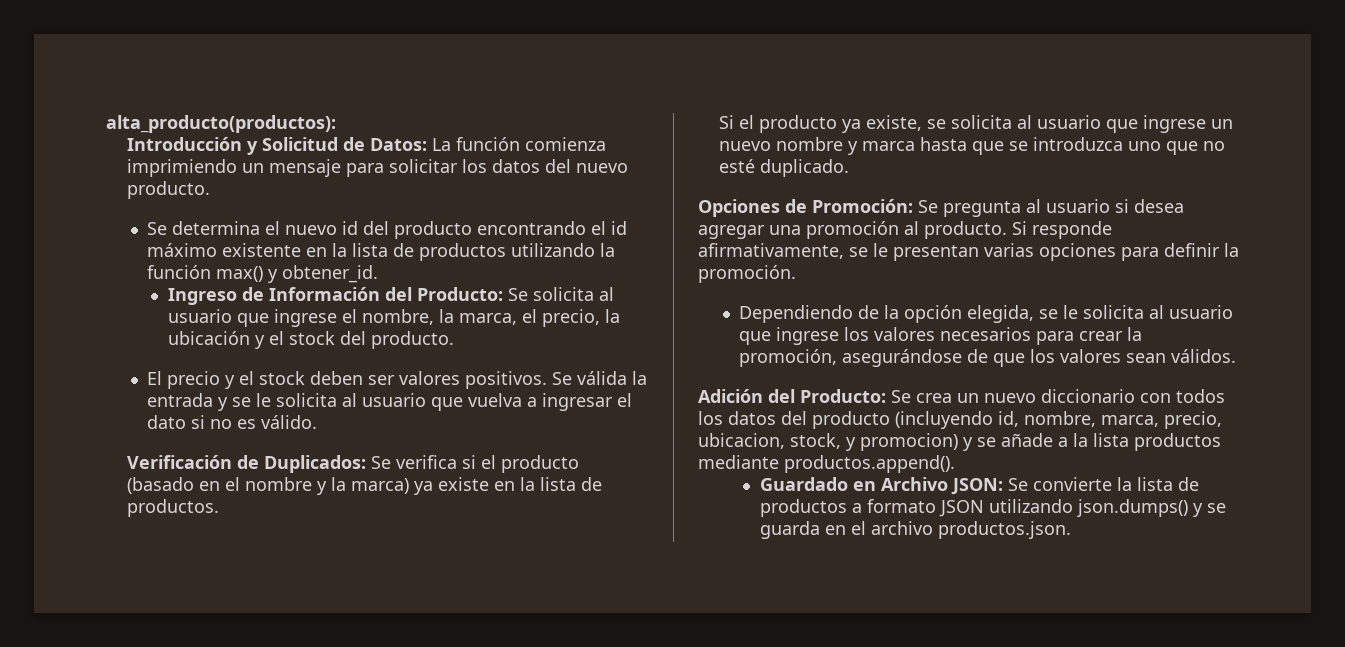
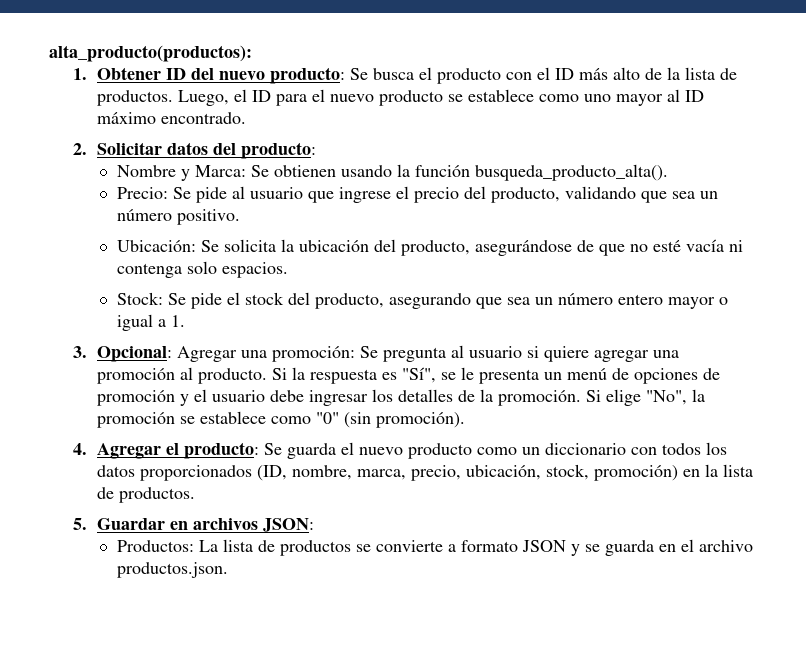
[126,137,606,155] [126,159,628,177] [126,181,210,199] [146,221,627,239] [146,243,615,261] [146,265,378,283] [167,287,594,305] Introducción y Solicitud de Datos: La función comienza imprimiendo un mensaje para solicitar los datos del nuevo producto. // Se determina el nuevo id del producto encontrando el id máximo existente en la lista de productos utilizando la función max() y obtener_id. // Ingreso de Información del Producto: Se solicita -> [72,67,737,84] [96,89,704,106] [96,112,246,124] [72,142,316,159] [116,164,668,181] [116,187,227,203] 1. Obtener ID del nuevo producto: Se busca el producto con el ID más alto de la lista de productos. Luego, el ID para el nuevo producto se establece como uno mayor al ID máximo encontrado. // 2. Solicitar datos del producto: // Nombre y Marca: Se obtienen usando la función busqueda_producto_alta(). // Precio: Se pide
[361,309,620,327] [167,331,454,349] [146,371,647,389] [146,393,632,411] [146,415,317,429] [126,455,579,473] [126,477,489,495] nombre, la marca, el precio, la ubicación y el stock del producto. // El precio y el stock deben ser valores positivos. Se válida la entrada y se le solicita al usuario que vuelva a ingresar el dato si no es válido. // Verificación de Duplicados: Se verifica si el producto (basado en el nombre y la marca) ya existe -> [413,186,718,203] [116,209,240,225] [116,239,743,256] [116,261,288,278] [116,292,728,309] [116,314,185,331] [72,345,679,362] [96,367,720,384] [96,389,705,406] [96,411,465,428] [72,442,727,459] [96,464,678,481] precio del producto, validando que sea un número positivo. // Ubicación: Se solicita la ubicación del producto, asegurándose de que no esté vacía ni contenga solo espacios. // Stock: Se pide el stock del producto, asegurando que sea un número entero mayor o igual a 1. // 3. Opcional: Agregar una promoción: Se pregunta al usuario si quiere agregar una promoción al producto. Si la respuesta es "Sí", se le presenta un menú de opciones de promoción y el usuario debe ingresar los detalles de la promoción. Si elige "No", la promoción se establece como "0" (sin promoción). // 4. Agregar el producto: Se guarda el nuevo producto como un diccionario con todos los datos proporcionados (ID, nombre, marca, precio, ubicación, stock, promoción)
[718,115,1233,133] [718,137,1225,155] [718,159,849,177] [698,199,1184,217] [698,221,1112,239] [698,243,1239,261] [698,265,796,283] [738,305,1233,323] [738,327,1142,345] [738,349,1236,367] [698,389,1225,403] [698,411,1222,429] [698,433,1221,451] [698,455,955,473] [759,477,1199,495] [759,499,847,517] Si el producto ya existe, se solicita al usuario que ingrese un nuevo nombre y marca hasta que se introduzca uno que no esté duplicado. // Opciones de Promoción: Se pregunta al usuario si desea agregar una promoción al producto. Si responde afirmativamente, se le presentan varias opciones para definir la promoción. // Dependiendo de la opción elegida, se le solicita al usuario que ingrese los valores necesarios para crear la promoción, asegurándose de que los valores sean válidos. // Adición del Producto: Se crea un nuevo diccionario con todos los datos del producto (incluyendo id, nombre, marca, precio, ubicacion, stock, y promocion) y se añade a la lista productos mediante productos.append(). // Guardado en Archivo JSON: Se convierte la lista de productos -> [72,518,314,532] [116,539,443,556] 5. Guardar en archivos JSON: // Productos: La lista de productos se convierte
[988,499,1188,517] utilizando json.dumps() -> (566, 546) none

